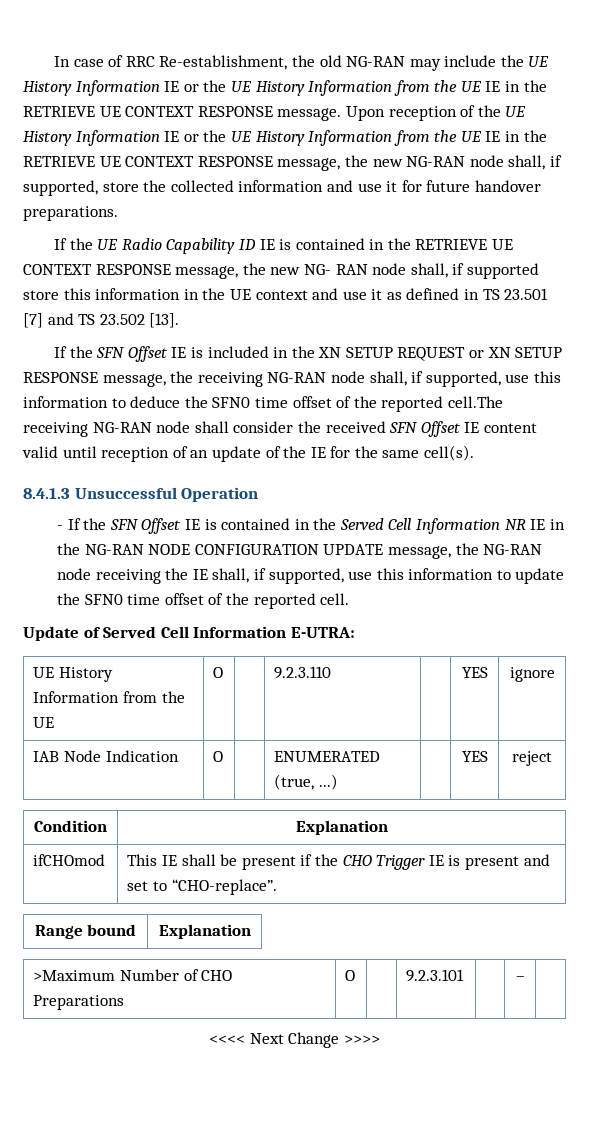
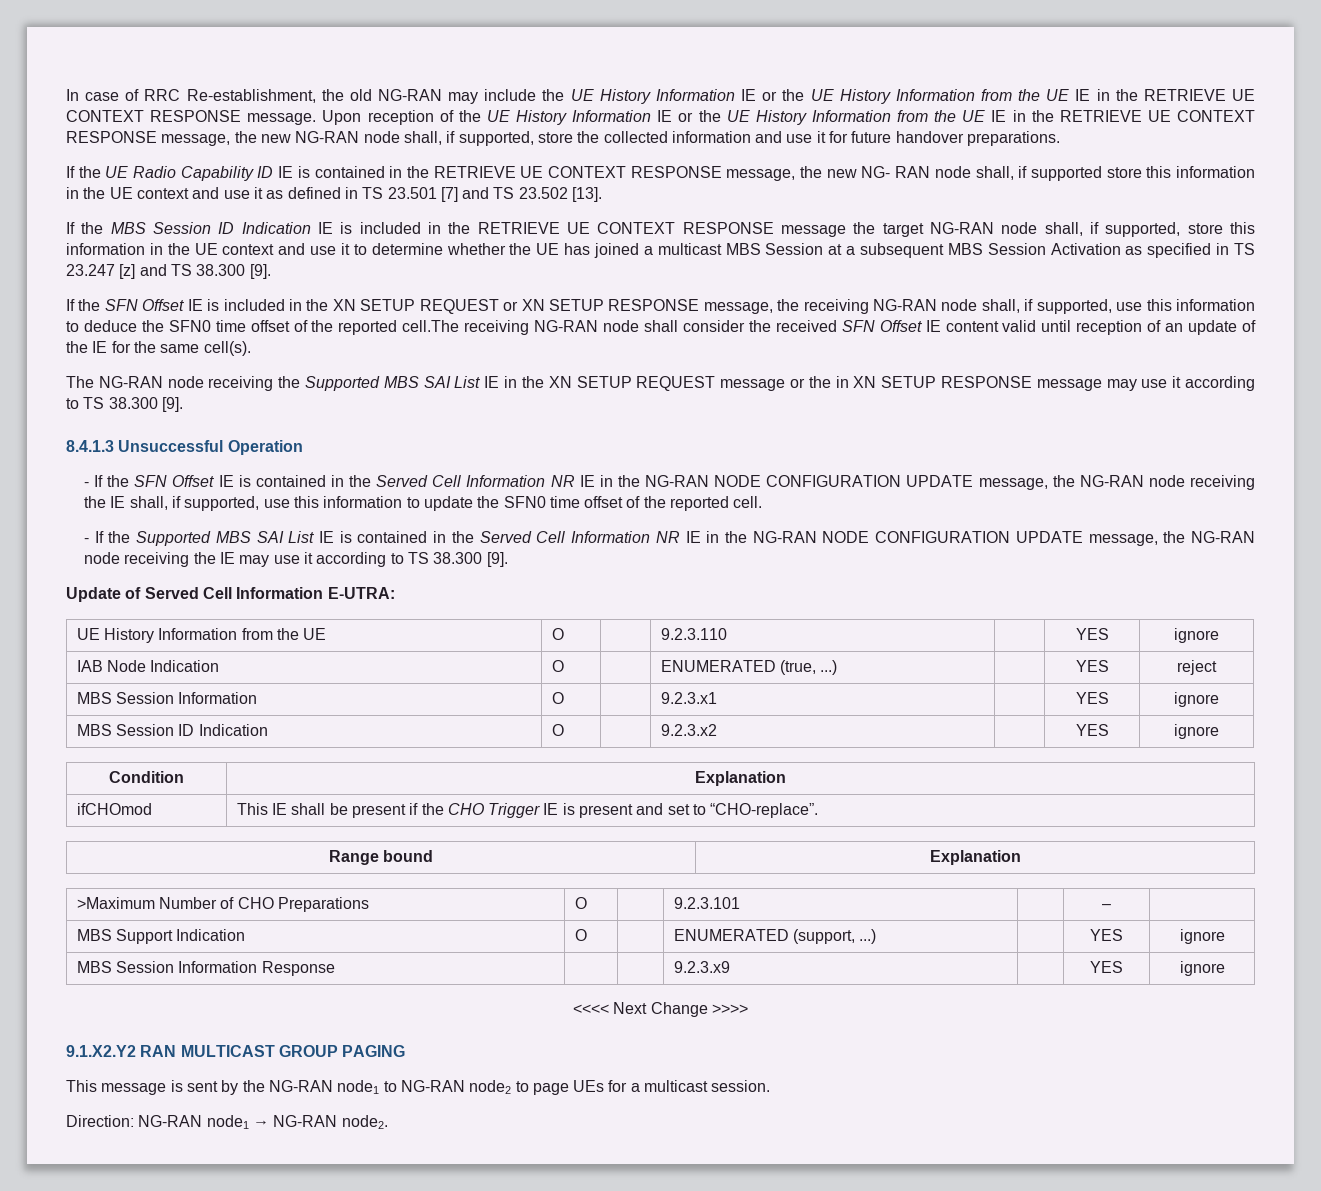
(180, 320) none -> [66,222,1255,237] [66,243,1256,258] [66,264,271,279] // If the MBS Session ID Indication IE is included in the RETRIEVE UE CONTEXT RESPONSE message the target NG-RAN node shall, if supported, store this information in the UE context and use it to determine whether the UE has joined a multicast MBS Session at a subsequent MBS Session Activation as specified in TS 23.247 [z] and TS 38.300 [9].
(475, 453) none -> [66,376,1255,391] [66,397,183,412] // The NG-RAN node receiving the Supported MBS SAI List IE in the XN SETUP REQUEST message or the in XN SETUP RESPONSE message may use it according to TS 38.300 [9].
(350, 599) none -> [83,531,1255,546] [83,552,508,567] // - If the Supported MBS SAI List IE is contained in the Served Cell Information NR IE in the NG-RAN NODE CONFIGURATION UPDATE message, the NG-RAN node receiving the IE may use it according to TS 38.300 [9].
(552, 758) none -> [76,692,258,704] [551,692,564,704] [660,692,717,704] [1075,692,1109,704] [1174,692,1219,707] [76,724,268,736] [551,724,564,736] [660,724,717,736] [1075,724,1109,736] [1174,724,1219,739] // MBS Session Information | O | | 9.2.3.x1 | | YES | ignore // MBS Session ID Indication | O | | 9.2.3.x2 | | YES | ignore
[209,1032,380,1048] // <<<< Next Change >>>> -> [76,929,246,944] [574,929,587,941] [673,929,877,944] [1090,929,1123,941] [1179,929,1225,944] [76,961,335,976] [673,961,730,973] [1090,961,1123,973] [1179,961,1225,976] [573,1002,748,1017] [66,1045,406,1057] [66,1080,771,1095] [66,1115,388,1129] // MBS Support Indication | O | | ENUMERATED (support, ...) | | YES | ignore // MBS Session Information Response | | | 9.2.3.x9 | | YES | ignore // <<<< Next Change >>>> // 9.1.X2.Y2 RAN MULTICAST GROUP PAGING // This message is sent by the NG-RAN node1 to NG-RAN node2 to page UEs for a multicast session. // Direction: NG-RAN node1 → NG-RAN node2.

